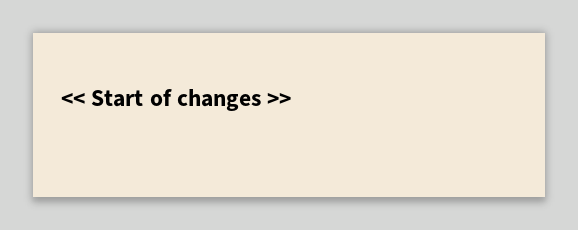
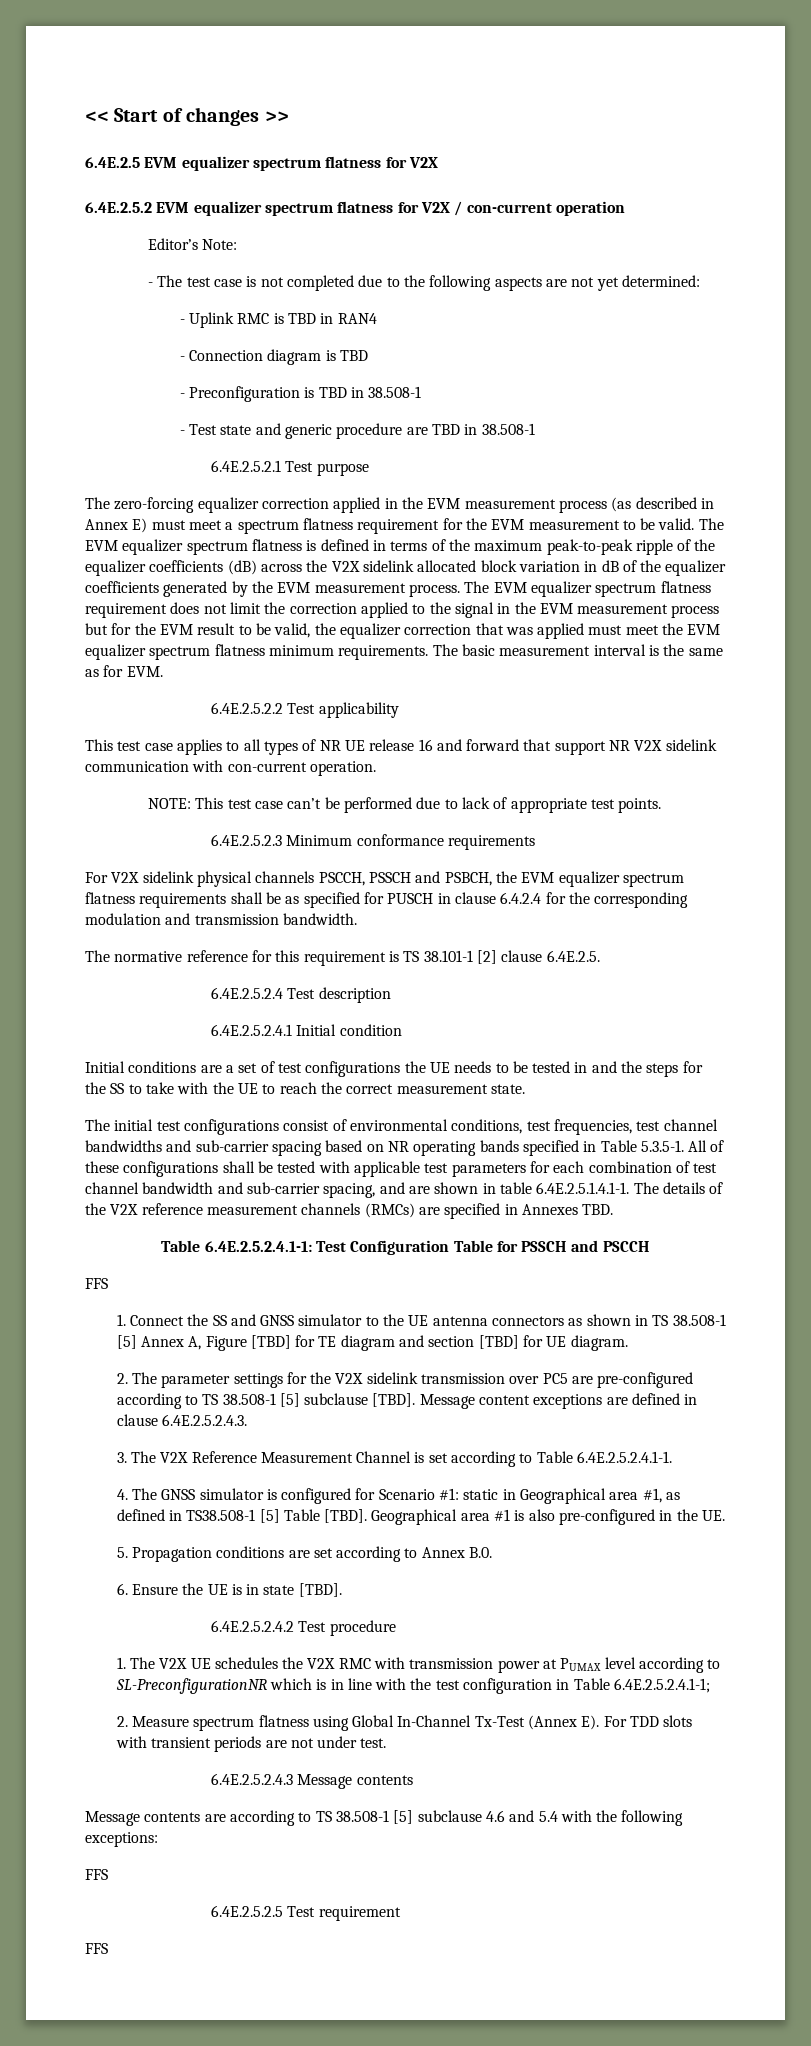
(292, 99) none -> [85,156,438,171] [85,201,625,216] [148,238,238,250] [148,275,700,291] [179,312,377,328] [179,349,368,365] [179,386,422,402] [179,423,535,439] [211,460,369,476] [85,497,714,513] [85,518,724,534] [85,539,716,555] [85,560,727,576] [85,581,711,597] [85,602,720,618] [85,623,721,639] [85,644,723,660] [85,665,163,677] [211,702,399,718] [85,739,717,755] [85,760,376,776] [148,797,662,813] [211,834,536,850] [85,871,684,887] [85,892,689,908] [85,913,357,925] [85,950,600,966] [211,987,391,1003] [211,1024,402,1036] [85,1061,703,1077] [85,1082,525,1094] [85,1119,718,1135] [85,1140,725,1156] [85,1161,718,1177] [85,1182,724,1198] [85,1203,614,1219] [161,1240,650,1255] [85,1278,108,1289] [116,1314,726,1326] [116,1335,628,1351] [116,1372,694,1388] [116,1393,698,1409] [116,1414,247,1426] [116,1451,673,1467] [116,1488,681,1504] [116,1509,726,1525] [116,1546,493,1562] [116,1583,342,1597] [211,1620,396,1636] [116,1657,721,1673] [115,1678,711,1694] [116,1715,693,1731] [115,1736,387,1752] [211,1773,413,1789] [85,1810,684,1826] [85,1832,158,1847] [85,1869,108,1880] [211,1905,401,1921] [85,1943,108,1954] // 6.4E.2.5 EVM equalizer spectrum flatness for V2X // 6.4E.2.5.2 EVM equalizer spectrum flatness for V2X / con-current operation // Editor’s Note: // - The test case is not completed due to the following aspects are not yet determined: // - Uplink RMC is TBD in RAN4 // - Connection diagram is TBD // - Preconfiguration is TBD in 38.508-1 // - Test state and generic procedure are TBD in 38.508-1 // 6.4E.2.5.2.1 Test purpose // The zero-forcing equalizer correction applied in the EVM measurement process (as described in Annex E) must meet a spectrum flatness requirement for the EVM measurement to be valid. The EVM equalizer spectrum flatness is defined in terms of the maximum peak-to-peak ripple of the equalizer coefficients (dB) across the V2X sidelink allocated block variation in dB of the equalizer coefficients generated by the EVM measurement process. The EVM equalizer spectrum flatness requirement does not limit the correction applied to the signal in the EVM measurement process but for the EVM result to be valid, the equalizer correction that was applied must meet the EVM equalizer spectrum flatness minimum requirements. The basic measurement interval is the same as for EVM. // 6.4E.2.5.2.2 Test applicability // This test case applies to all types of NR UE release 16 and forward that support NR V2X sidelink communication with con-current operation. // NOTE: This test case can’t be performed due to lack of appropriate test points. // 6.4E.2.5.2.3 Minimum conformance requirements // For V2X sidelink physical channels PSCCH, PSSCH and PSBCH, the EVM equalizer spectrum flatness requirements shall be as specified for PUSCH in clause 6.4.2.4 for the corresponding modulation and transmission bandwidth. // The normative reference for this requirement is TS 38.101-1 [2] clause 6.4E.2.5. // 6.4E.2.5.2.4 Test description // 6.4E.2.5.2.4.1 Initial condition // Initial conditions are a set of test configurations the UE needs to be tested in and the steps for the SS to take with the UE to reach the correct measurement state. // The initial test configurations consist of environmental conditions, test frequencies, test channel bandwidths and sub-carrier spacing based on NR operating bands specified in Table 5.3.5-1. All of these configurations shall be tested with applicable test parameters for each combination of test channel bandwidth and sub-carrier spacing, and are shown in table 6.4E.2.5.1.4.1-1. The details of the V2X reference measurement channels (RMCs) are specified in Annexes TBD. // Table 6.4E.2.5.2.4.1-1: Test Configuration Table for PSSCH and PSCCH // FFS // 1. Connect the SS and GNSS simulator to the UE antenna connectors as shown in TS 38.508-1 [5] Annex A, Figure [TBD] for TE diagram and section [TBD] for UE diagram. // 2. The parameter settings for the V2X sidelink transmission over PC5 are pre-configured according to TS 38.508-1 [5] subclause [TBD]. Message content exceptions are defined in clause 6.4E.2.5.2.4.3. // 3. The V2X Reference Measurement Channel is set according to Table 6.4E.2.5.2.4.1-1. // 4. The GNSS simulator is configured for Scenario #1: static in Geographical area #1, as defined in TS38.508-1 [5] Table [TBD]. Geographical area #1 is also pre-configured in the UE. // 5. Propagation conditions are set according to Annex B.0. // 6. Ensure the UE is in state [TBD]. // 6.4E.2.5.2.4.2 Test procedure // 1. The V2X UE schedules the V2X RMC with transmission power at PUMAX level according to SL-PreconfigurationNR which is in line with the test configuration in Table 6.4E.2.5.2.4.1-1; // 2. Measure spectrum flatness using Global In-Channel Tx-Test (Annex E). For TDD slots with transient periods are not under test. // 6.4E.2.5.2.4.3 Message contents // Message contents are according to TS 38.508-1 [5] subclause 4.6 and 5.4 with the following exceptions: // FFS // 6.4E.2.5.2.5 Test requirement // FFS

